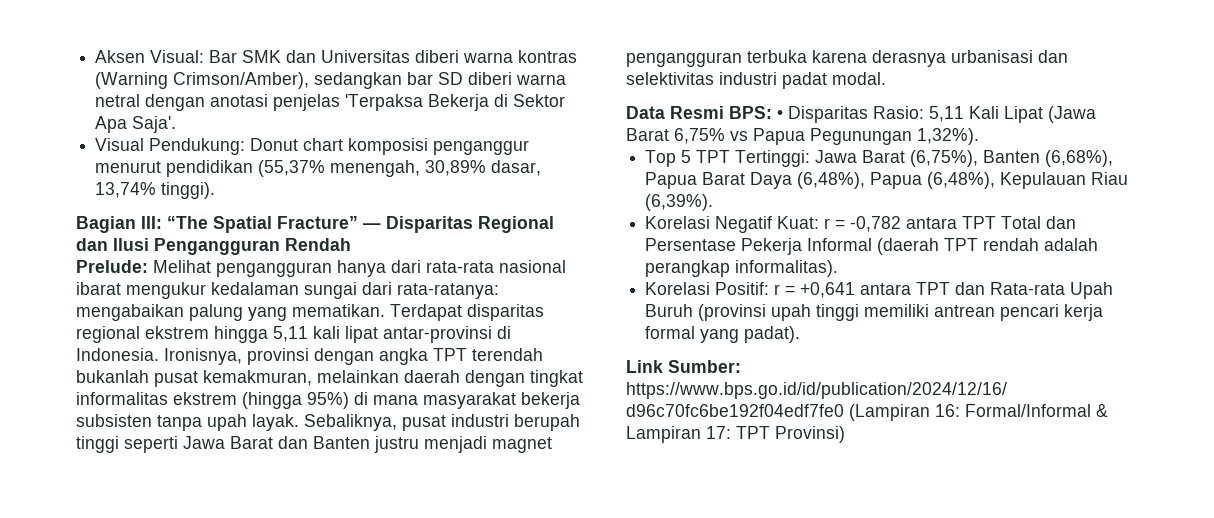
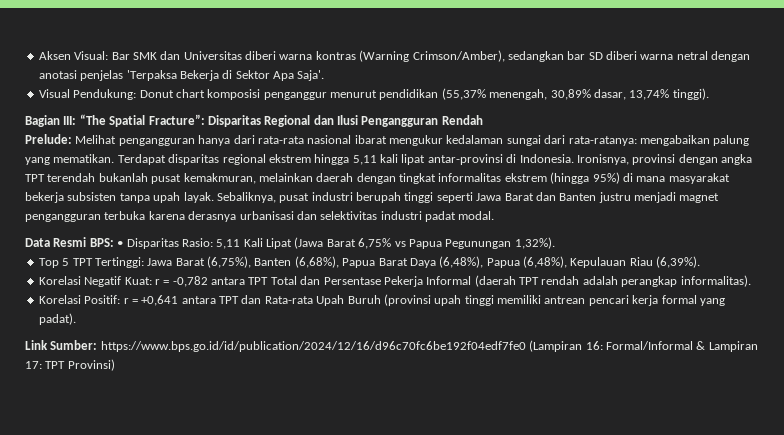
[277,216,381,229] Fracture” — -> [148,114,205,125] Fracture”:

